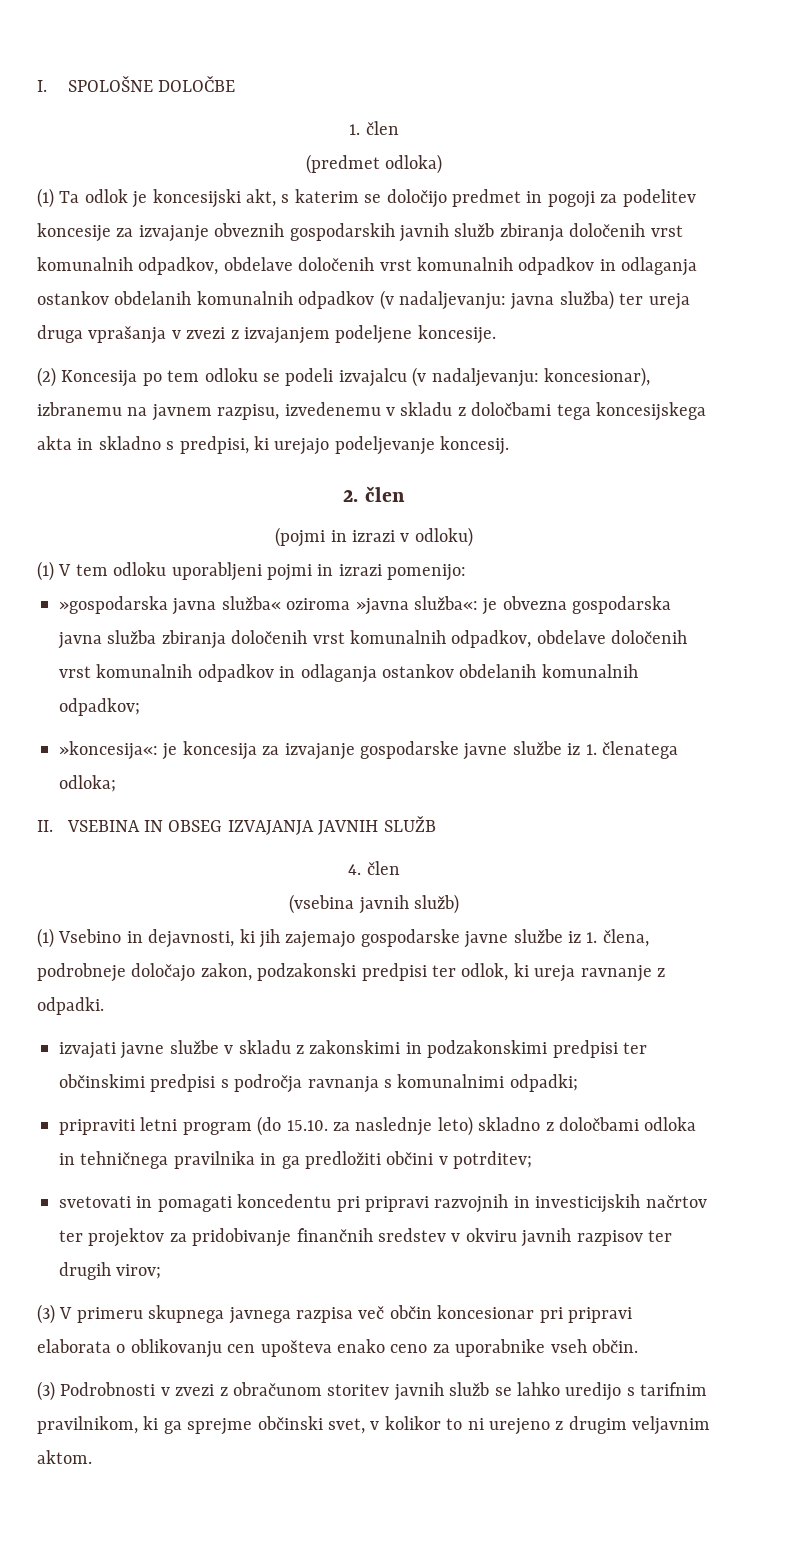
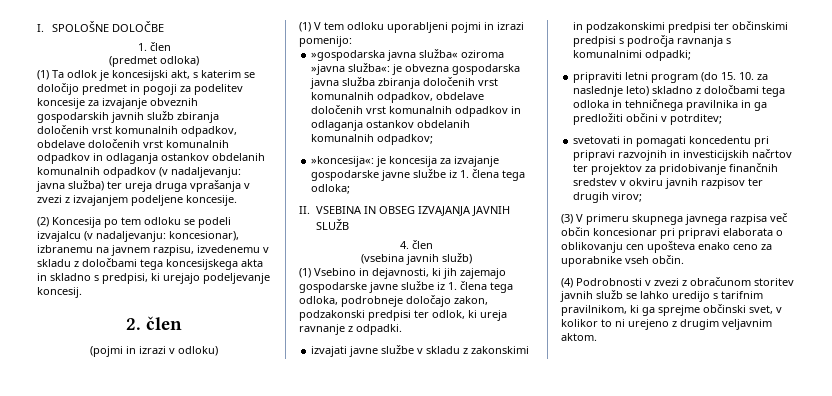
[601,741,678,759] členatega -> [472,169,526,181] člena tega
[602,929,649,947] člena, -> [460,281,513,293] [299,296,338,305] člena tega odloka,
[286,1120,328,1131] 15.10. -> [721,72,755,80] 15. 10.
(639, 1124) none -> [762,86,786,97] tega
[37,1381,55,1401] (3) -> [561,278,573,288] (4)

